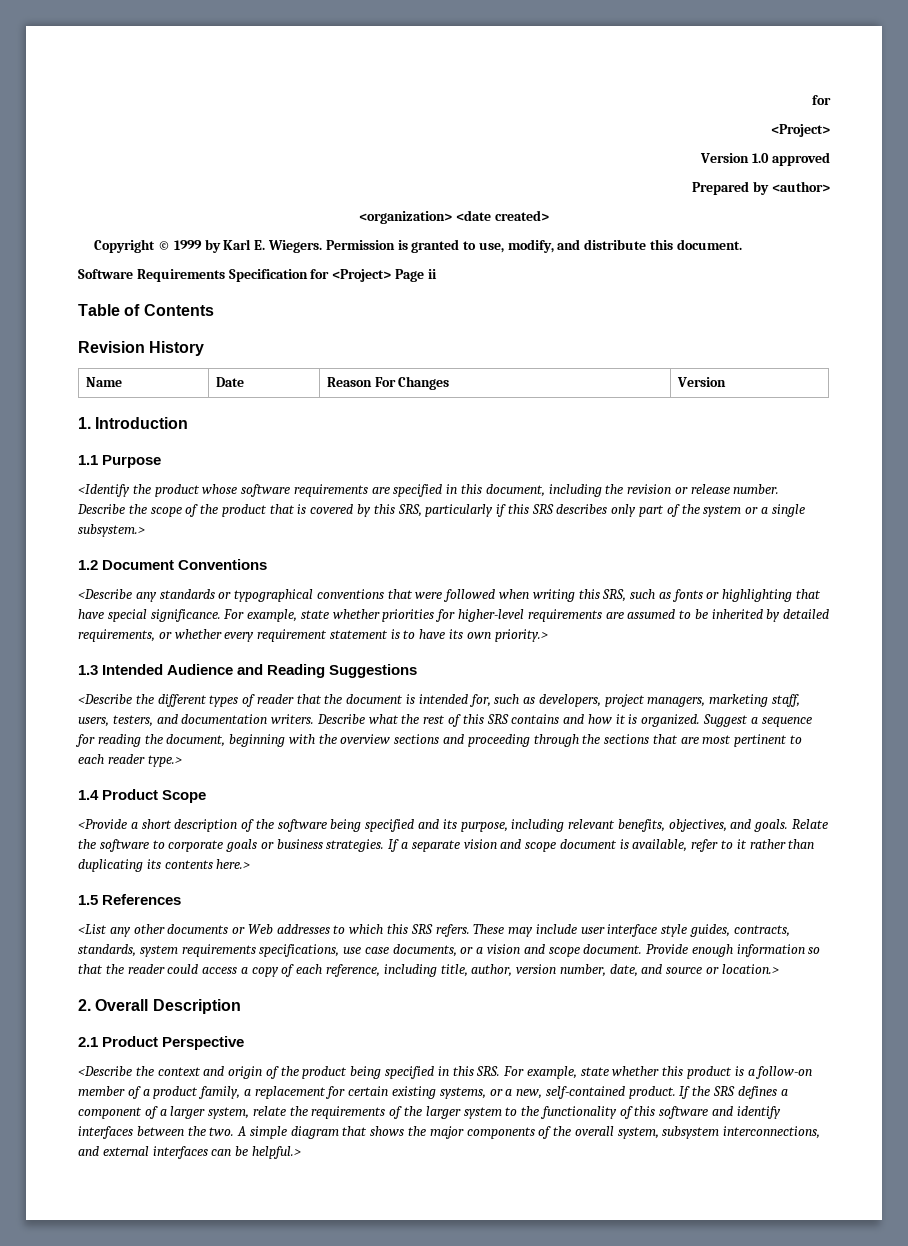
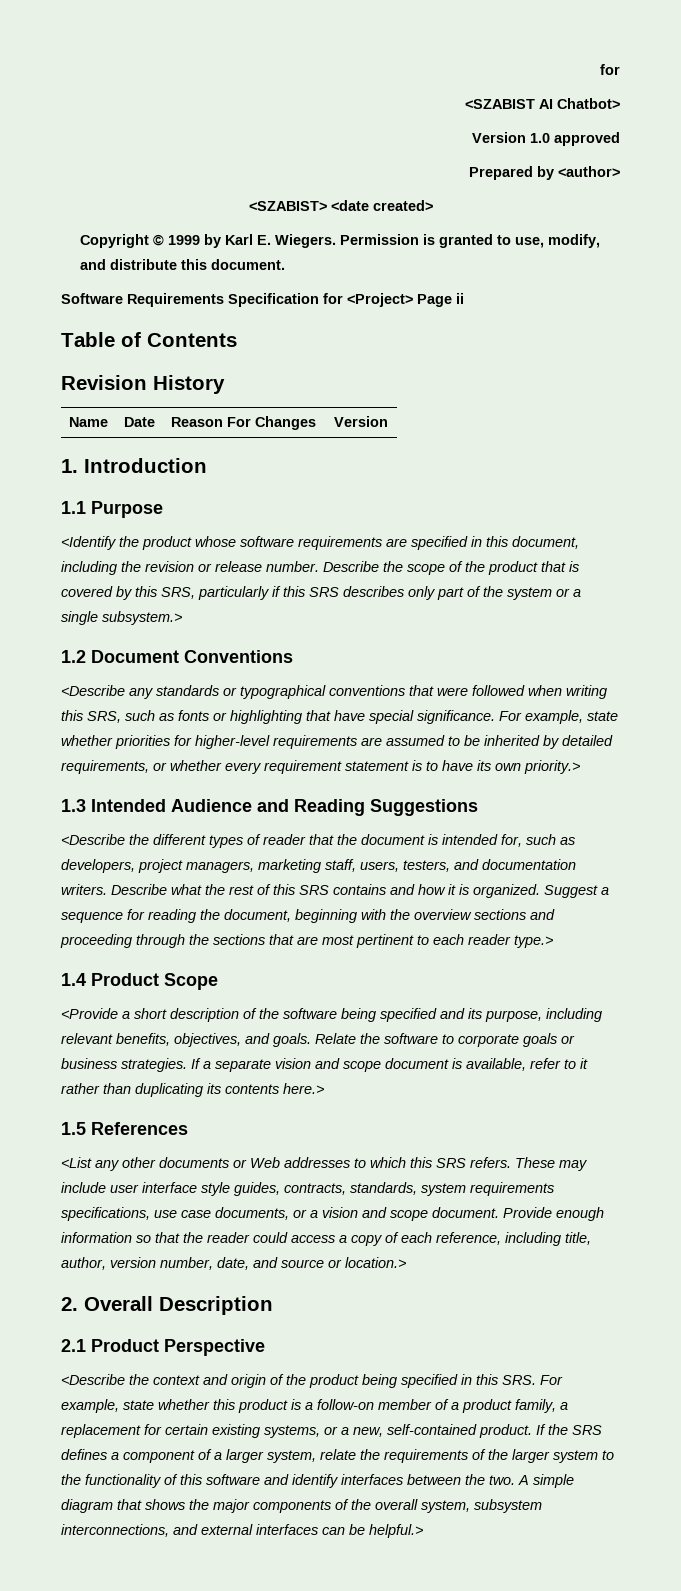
[771,124,830,137] <Project> -> [465,98,620,109] <SZABIST AI Chatbot>
[359,211,453,224] <organization> -> [248,201,327,211] <SZABIST>

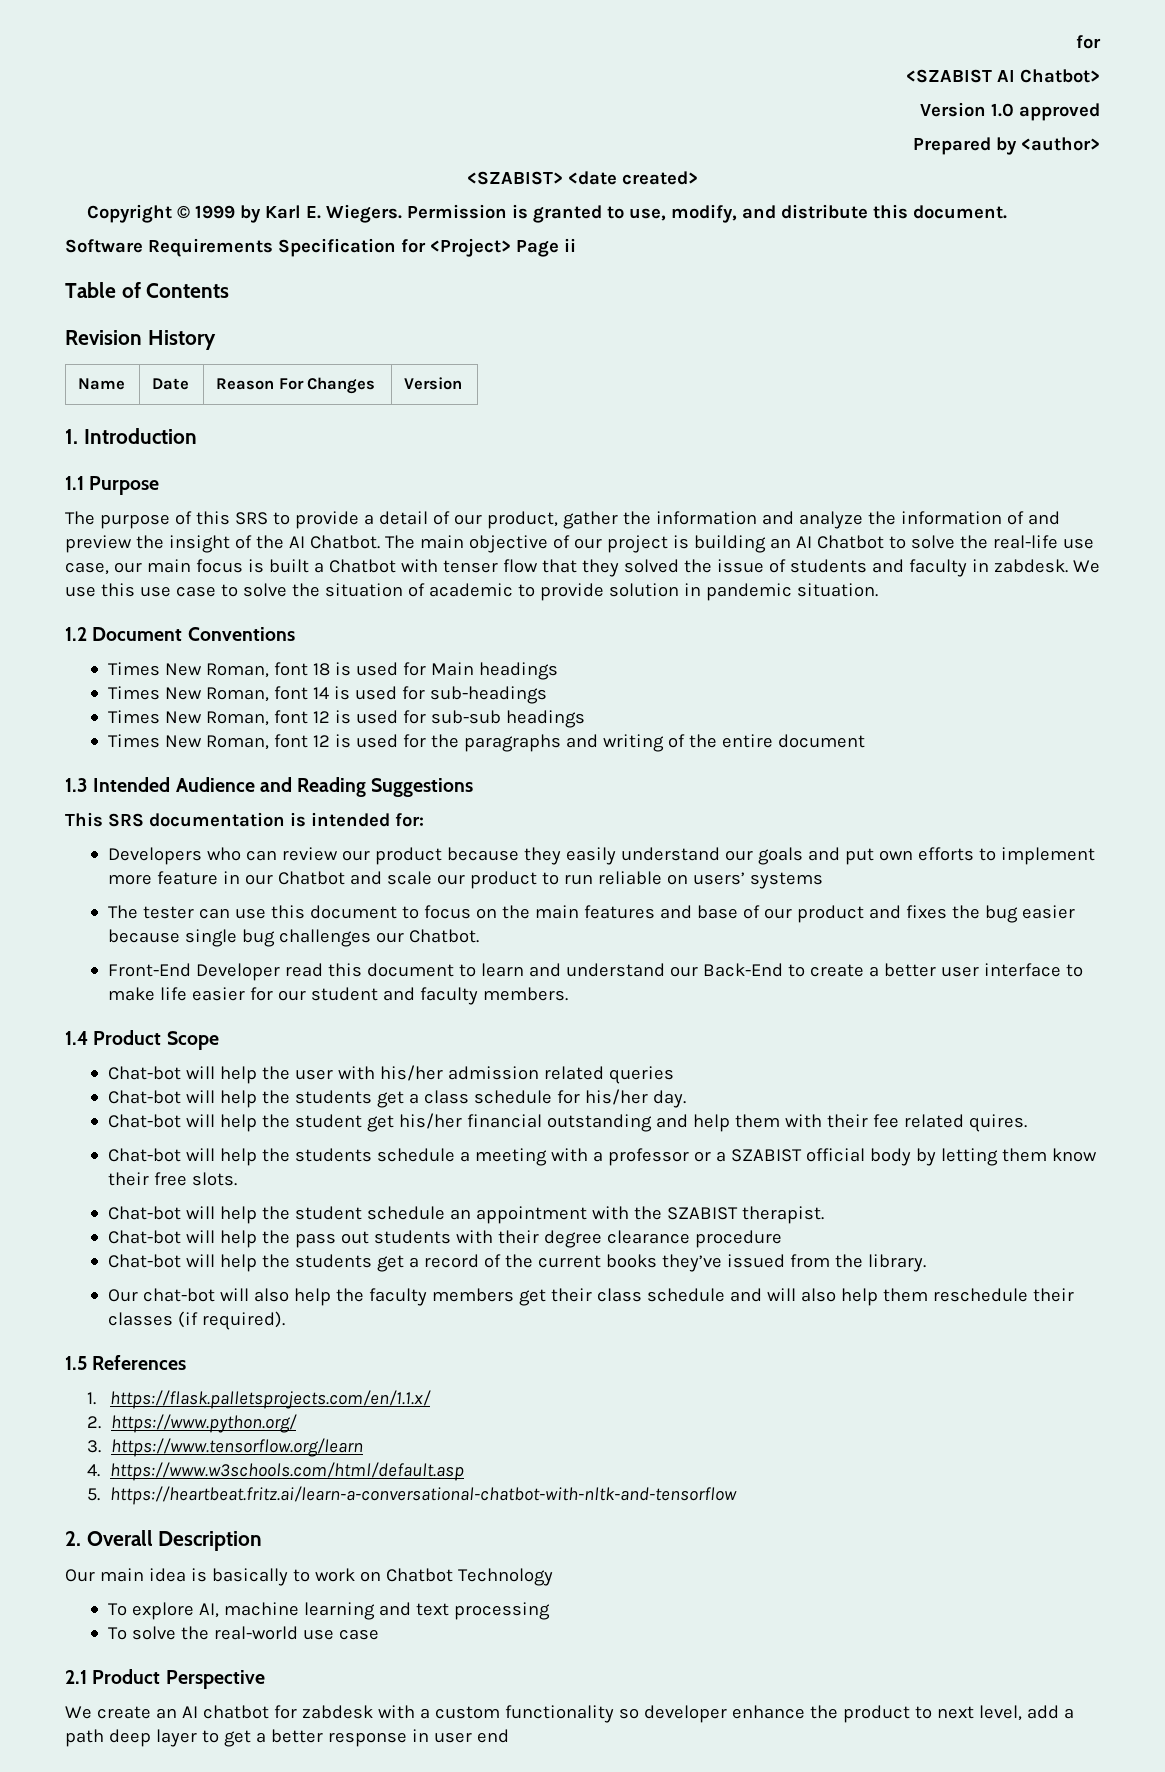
[61,536,579,550] [61,561,579,575] [61,586,581,600] [61,611,182,625] [61,650,293,663] [61,685,607,699] [61,710,618,724] [61,735,613,749] [61,760,580,774] <Identify the product whose software requirements are specified in this document, including the revision or release number. Describe the scope of the product that is covered by this SRS, particularly if this SRS describes only part of the system or a single subsystem.> // 1.2 Document Conventions // <Describe any standards or typographical conventions that were followed when writing this SRS, such as fonts or highlighting that have special significance. For example, state whether priorities for higher-level requirements are assumed to be inherited by detailed requirements, or whether every requirement statement is to have its own priority.> -> [65,511,1060,529] [65,535,1094,553] [65,559,1100,577] [65,583,878,601] [65,627,295,641] [107,662,558,680] [107,686,547,704] [107,710,585,728] [107,734,865,752] The purpose of this SRS to provide a detail of our product, gather the information and analyze the information of and preview the insight of the AI Chatbot. The main objective of our project is building an AI Chatbot to solve the real-life use case, our main focus is built a Chatbot with tenser flow that they solved the issue of students and faculty in zabdesk. We use this use case to solve the situation of academic to provide solution in pandemic situation. // 1.2 Document Conventions // Times New Roman, font 18 is used for Main headings // Times New Roman, font 14 is used for sub-headings // Times New Roman, font 12 is used for sub-sub headings // Times New Roman, font 12 is used for the paragraphs and writing of the entire document
[61,834,575,848] [61,859,576,873] [61,884,609,898] [61,909,555,923] [60,934,553,948] [61,973,218,990] [61,1008,602,1022] [61,1033,575,1047] [61,1058,588,1072] [61,1083,324,1097] [61,1122,188,1135] [61,1157,587,1171] [61,1182,554,1196] [61,1207,604,1221] [61,1232,591,1246] [61,1257,406,1270] [61,1296,273,1315] [61,1339,265,1356] [61,1374,563,1388] [61,1399,568,1413] [61,1424,602,1438] [61,1449,614,1463] [61,1474,574,1488] [61,1499,542,1513] [61,1524,423,1538] <Describe the different types of reader that the document is intended for, such as developers, project managers, marketing staff, users, testers, and documentation writers. Describe what the rest of this SRS contains and how it is organized. Suggest a sequence for reading the document, beginning with the overview sections and proceeding through the sections that are most pertinent to each reader type.> // 1.4 Product Scope // <Provide a short description of the software being specified and its purpose, including relevant benefits, objectives, and goals. Relate the software to corporate goals or business strategies. If a separate vision and scope document is available, refer to it rather than duplicating its contents here.> // 1.5 References // <List any other documents or Web addresses to which this SRS refers. These may include user interface style guides, contracts, standards, system requirements specifications, use case documents, or a vision and scope document. Provide enough information so that the reader could access a copy of each reference, including title, author, version number, date, and source or location.> // 2. Overall Description // 2.1 Product Perspective // <Describe the context and origin of the product being specified in this SRS. For example, state whether this product is a follow-on member of a product family, a replacement for certain existing systems, or a new, self-contained product. If the SRS defines a component of a larger system, relate the requirements of the larger system to the functionality of this software and identify interfaces between the two. A simple diagram that shows the major components of the overall system, subsystem interconnections, and external interfaces can be helpful.> -> [65,812,424,827] [107,847,1095,865] [107,871,823,889] [107,905,1075,923] [107,929,479,947] [107,963,1083,981] [107,987,568,1005] [65,1030,219,1050] [107,1065,674,1084] [107,1089,686,1108] [107,1113,1027,1132] [107,1148,1097,1166] [107,1172,237,1186] [107,1206,824,1224] [107,1230,782,1248] [107,1254,926,1272] [107,1288,1074,1306] [107,1311,285,1330] [65,1355,187,1370] [87,1390,431,1409] [87,1414,297,1433] [87,1438,363,1457] [87,1462,464,1481] [87,1486,737,1505] [65,1530,263,1551] [65,1568,553,1586] [107,1602,550,1620] [107,1626,379,1640] [65,1669,265,1689] [65,1705,1074,1723] [65,1729,509,1747] This SRS documentation is intended for: // Developers who can review our product because they easily understand our goals and put own efforts to implement more feature in our Chatbot and scale our product to run reliable on users’ systems // The tester can use this document to focus on the main features and base of our product and fixes the bug easier because single bug challenges our Chatbot. // Front-End Developer read this document to learn and understand our Back-End to create a better user interface to make life easier for our student and faculty members. // 1.4 Product Scope // Chat-bot will help the user with his/her admission related queries // Chat-bot will help the students get a class schedule for his/her day. // Chat-bot will help the student get his/her financial outstanding and help them with their fee related quires. // Chat-bot will help the students schedule a meeting with a professor or a SZABIST official body by letting them know their free slots. // Chat-bot will help the student schedule an appointment with the SZABIST therapist. // Chat-bot will help the pass out students with their degree clearance procedure // Chat-bot will help the students get a record of the current books they’ve issued from the library. // Our chat-bot will also help the faculty members get their class schedule and will also help them reschedule their classes (if required). // 1.5 References // 1. https://flask.palletsprojects.com/en/1.1.x/ // 2. https://www.python.org/ // 3. https://www.tensorflow.org/learn // 4. https://www.w3schools.com/html/default.asp // 5. https://heartbeat.fritz.ai/learn-a-conversational-chatbot-with-nltk-and-tensorflow // 2. Overall Description // Our main idea is basically to work on Chatbot Technology // To explore AI, machine learning and text processing // To solve the real-world use case // 2.1 Product Perspective // We create an AI chatbot for zabdesk with a custom functionality so developer enhance the product to next level, add a path deep layer to get a better response in user end

